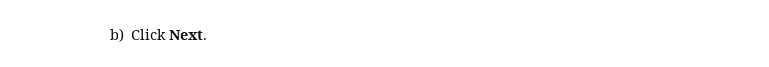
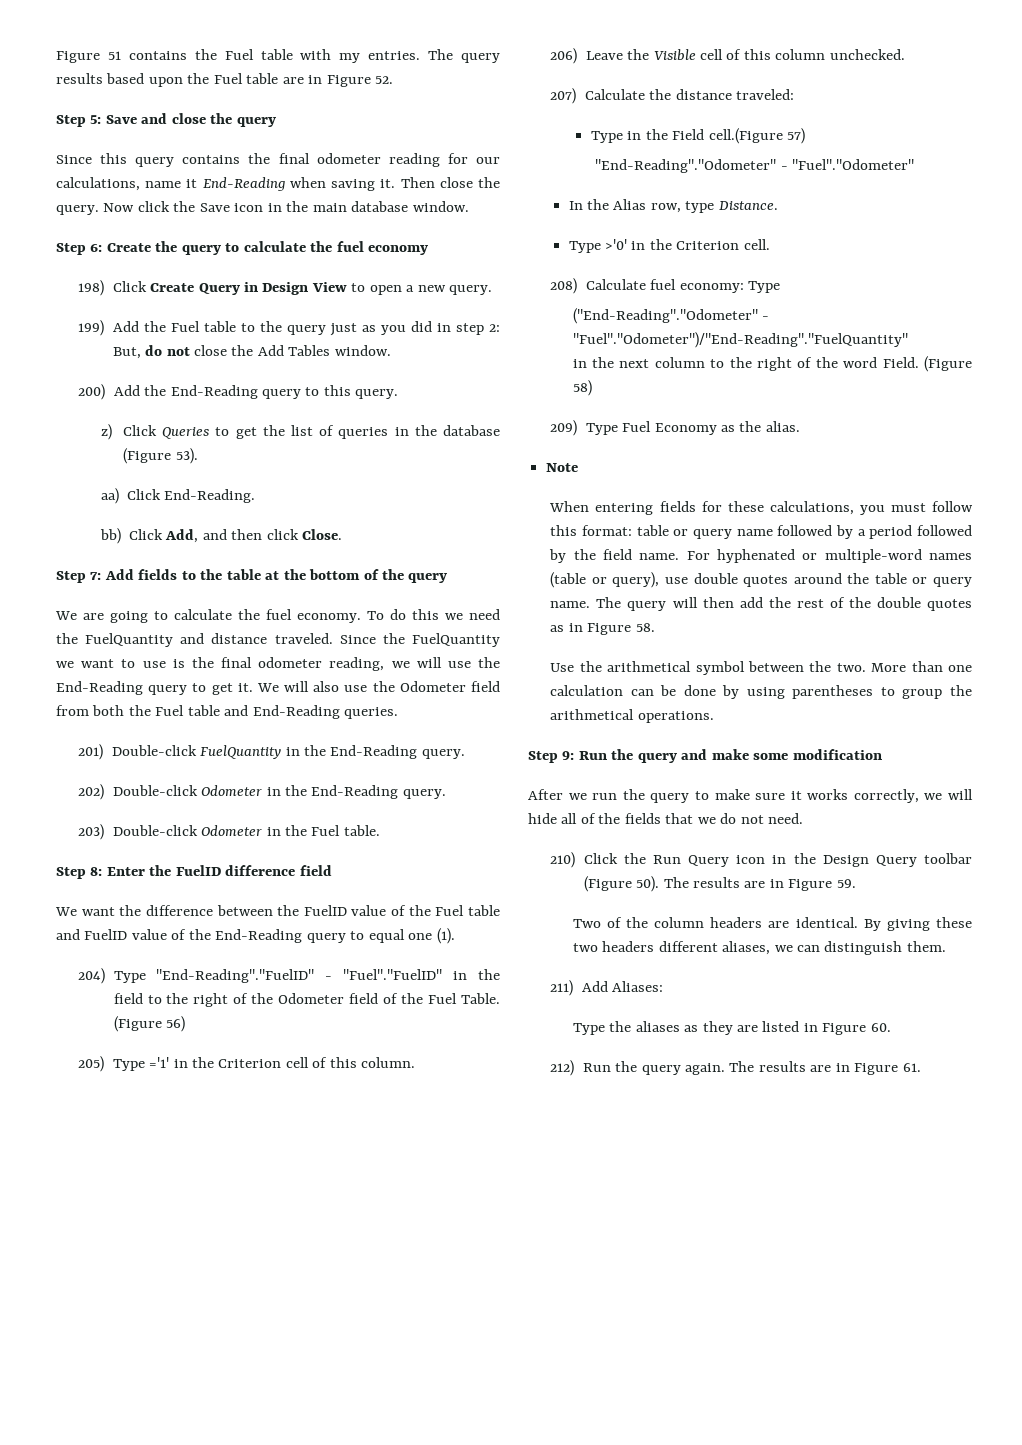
[109,28,208,42] b) Click Next. -> [56,49,500,63] [56,73,394,87] [56,113,276,127] [56,153,500,167] [56,177,501,191] [56,201,469,215] [56,241,429,255] [78,280,493,296] [78,320,501,336] [112,345,391,359] [78,384,399,400] [100,424,501,440] [123,448,198,464] [100,488,256,504] [99,528,343,544] [56,569,448,583] [55,609,500,623] [56,633,501,647] [56,657,501,671] [56,681,501,695] [56,705,399,719] [78,744,465,760] [78,784,446,800] [78,824,380,840] [56,865,332,879] [55,905,500,916] [56,928,455,944] [78,968,500,984] [113,993,500,1007] [113,1016,186,1032] [78,1056,416,1072] [550,48,905,64] [550,88,794,104] [590,128,806,144] [595,159,914,173] [568,199,778,213] [568,239,770,253] [550,278,780,294] [572,308,770,324] [572,332,908,348] [572,356,972,372] [572,380,592,396] [550,420,800,436] [546,463,579,472] [549,501,973,515] [550,525,972,539] [549,549,972,563] [550,572,973,588] [550,597,972,611] [550,623,655,635] [550,661,972,675] [550,685,972,699] [550,709,714,723] [528,749,882,763] [528,789,973,803] [528,813,804,824] [550,852,972,868] [583,876,856,892] [572,917,972,931] [572,941,946,955] [550,980,664,996] [572,1021,891,1035] [550,1060,921,1076] Figure 51 contains the Fuel table with my entries. The query results based upon the Fuel table are in Figure 52. // Step 5: Save and close the query // Since this query contains the final odometer reading for our calculations, name it End-Reading when saving it. Then close the query. Now click the Save icon in the main database window. // Step 6: Create the query to calculate the fuel economy // 198) Click Create Query in Design View to open a new query. // 199) Add the Fuel table to the query just as you did in step 2: But, do not close the Add Tables window. // 200) Add the End-Reading query to this query. // z) Click Queries to get the list of queries in the database (Figure 53). // aa) Click End-Reading. // bb) Click Add, and then click Close. // Step 7: Add fields to the table at the bottom of the query // We are going to calculate the fuel economy. To do this we need the FuelQuantity and distance traveled. Since the FuelQuantity we want to use is the final odometer reading, we will use the End-Reading query to get it. We will also use the Odometer field from both the Fuel table and End-Reading queries. // 201) Double-click FuelQuantity in the End-Reading query. // 202) Double-click Odometer in the End-Reading query. // 203) Double-click Odometer in the Fuel table. // Step 8: Enter the FuelID difference field // We want the difference between the FuelID value of the Fuel table and FuelID value of the End-Reading query to equal one (1). // 204) Type "End-Reading"."FuelID" - "Fuel"."FuelID" in the field to the right of the Odometer field of the Fuel Table. (Figure 56) // 205) Type ='1' in the Criterion cell of this column. // 206) Leave the Visible cell of this column unchecked. // 207) Calculate the distance traveled: // Type in the Field cell.(Figure 57) // "End-Reading"."Odometer" - "Fuel"."Odometer" // In the Alias row, type Distance. // Type >'0' in the Criterion cell. // 208) Calculate fuel economy: Type // ("End-Reading"."Odometer" - "Fuel"."Odometer")/"End-Reading"."FuelQuantity" // in the next column to the right of the word Field. (Figure 58) // 209) Type Fuel Economy as the alias. // Note // When entering fields for these calculations, you must follow this format: table or query name followed by a period followed by the field name. For hyphenated or multiple-word names (table or query), use double quotes around the table or query name. The query will then add the rest of the double quotes as in Figure 58. // Use the arithmetical symbol between the two. More than one calculation can be done by using parentheses to group the arithmetical operations. // Step 9: Run the query and make some modification // After we run the query to make sure it works correctly, we will hide all of the fields that we do not need. // 210) Click the Run Query icon in the Design Query toolbar (Figure 50). The results are in Figure 59. // Two of the column headers are identical. By giving these two headers different aliases, we can distinguish them. // 211) Add Aliases: // Type the aliases as they are listed in Figure 60. // 212) Run the query again. The results are in Figure 61.

